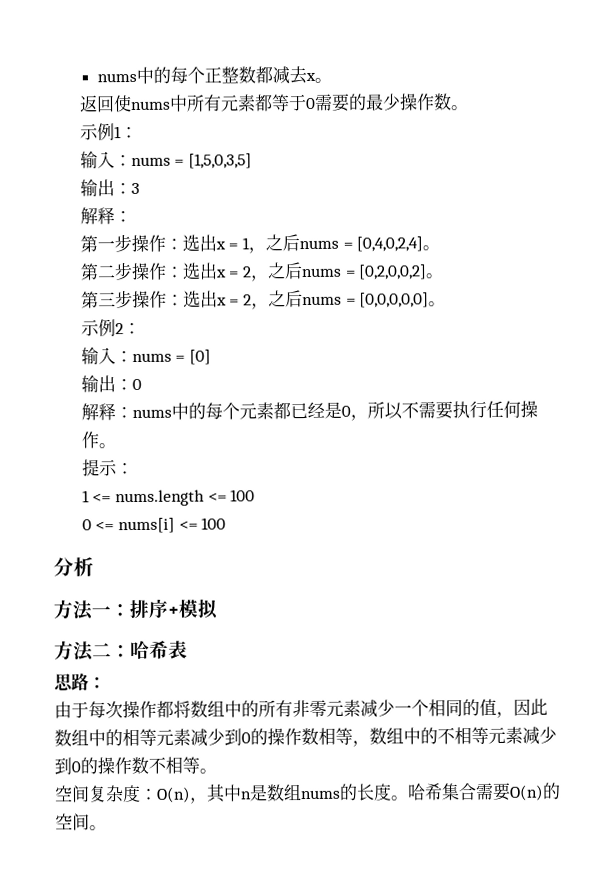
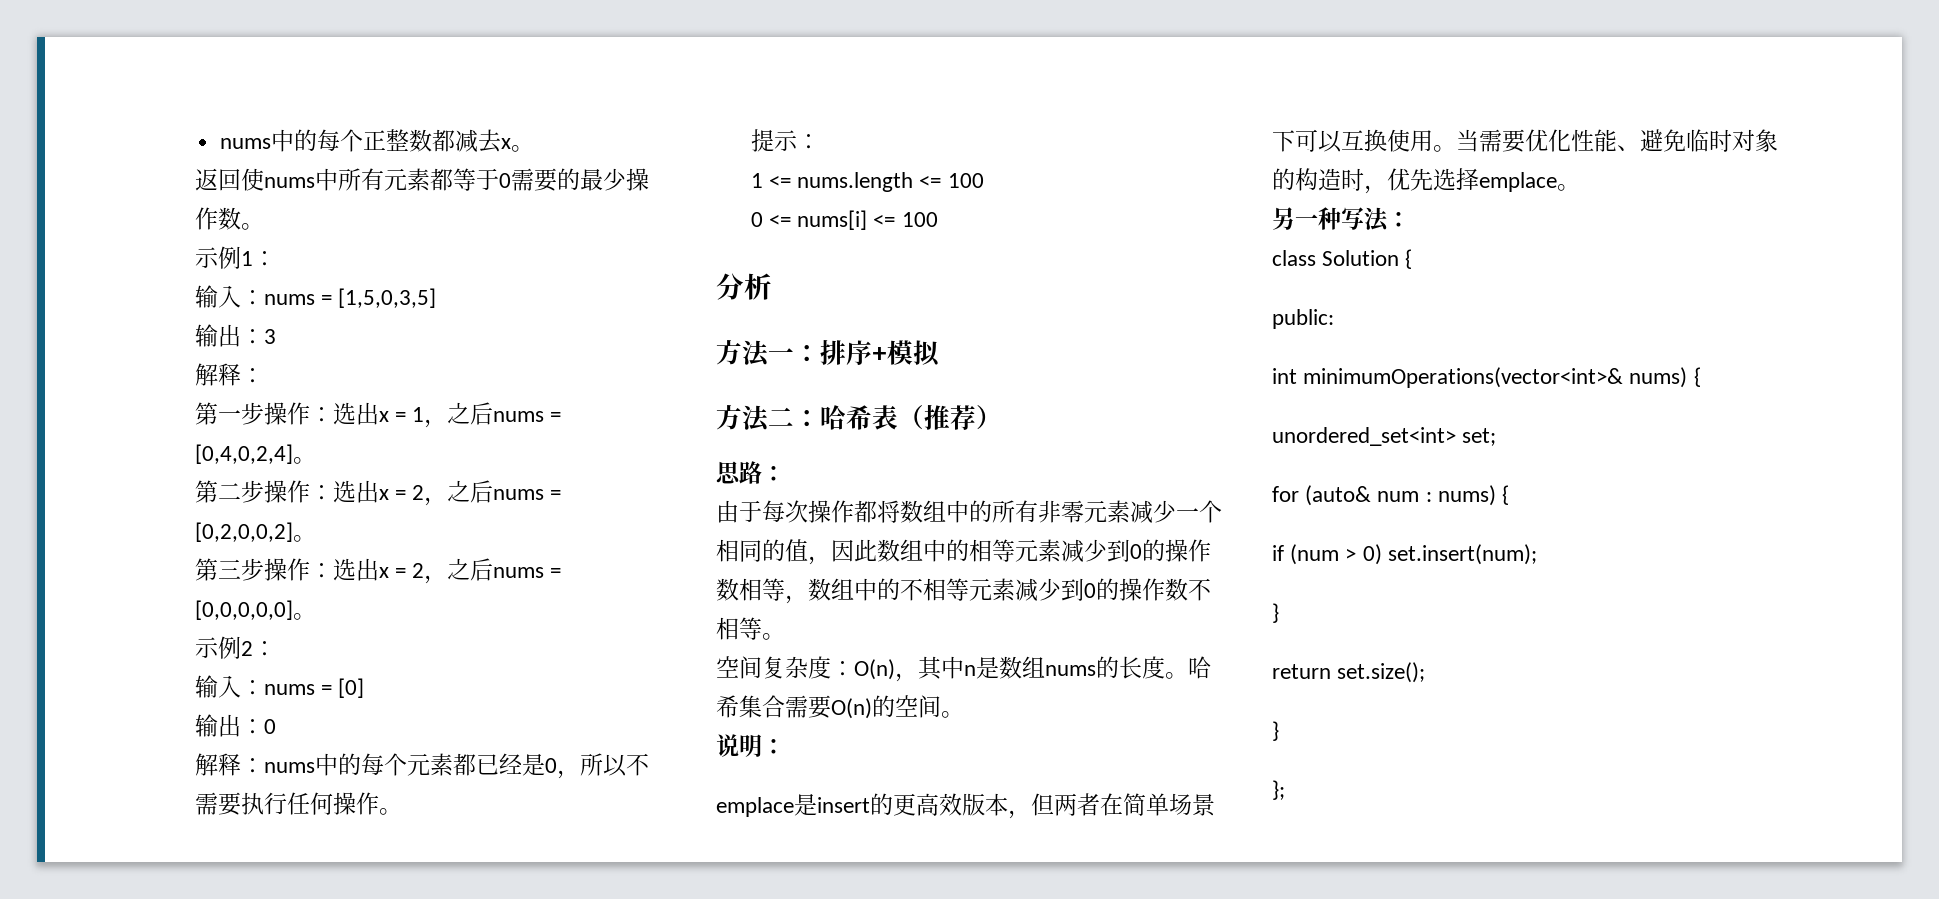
(188, 649) none -> [898,404,1002,430] （推荐）
(107, 828) none -> [716,734,785,757] [716,793,1215,819] [1272,129,1778,153] [1272,168,1580,194] [1272,207,1410,232] [1272,249,1413,269] [1272,309,1334,329] [1272,367,1701,388] [1272,427,1497,446] [1272,485,1510,506] [1272,544,1537,565] [1272,603,1279,623] [1272,662,1426,683] [1272,721,1279,741] [1272,780,1285,800] // 说明： // emplace是insert的更高效版本，但两者在简单场景下可以互换使用。当需要优化性能、避免临时对象的构造时，优先选择emplace。 // 另一种写法： // class Solution { // public: // int minimumOperations(vector<int>& nums) { // unordered_set<int> set; // for (auto& num : nums) { // if (num > 0) set.insert(num); // } // return set.size(); // } // };

